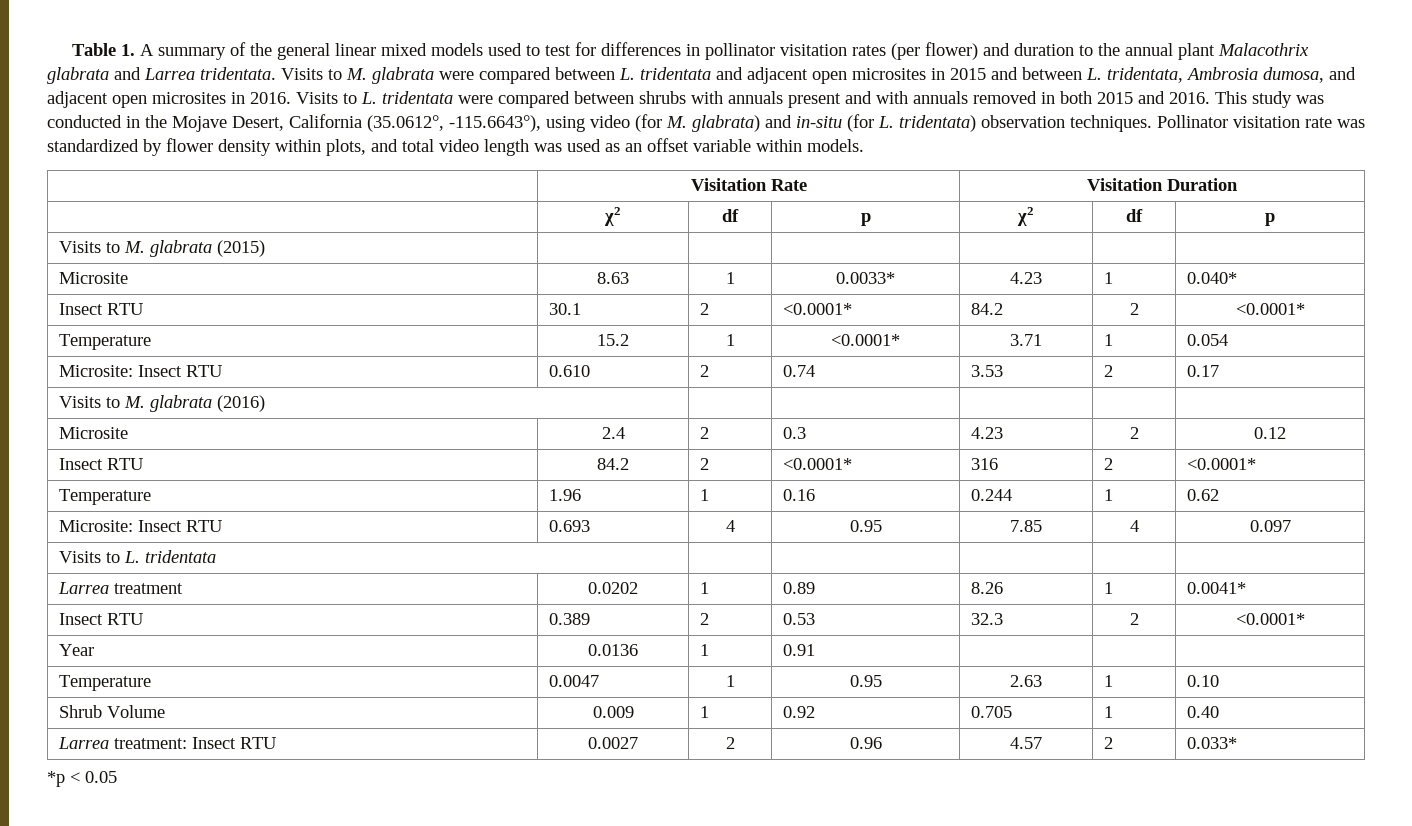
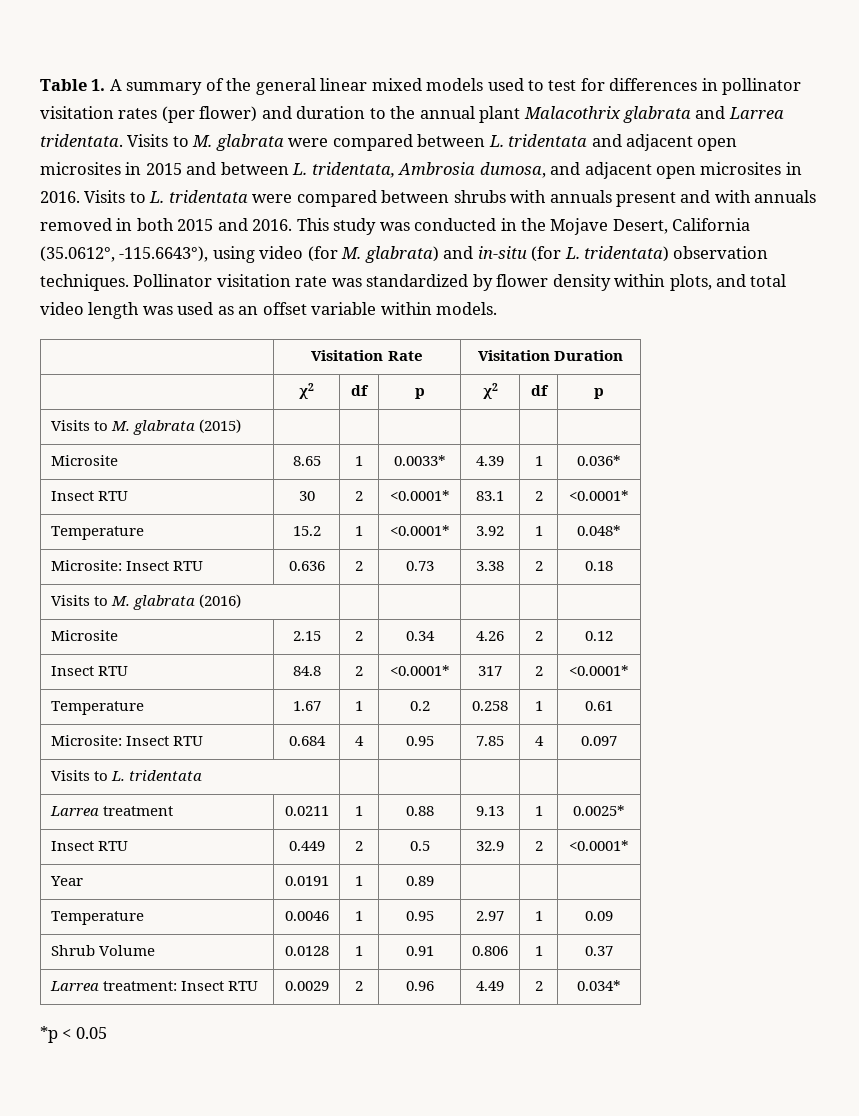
[597,272,629,284] 8.63 -> [292,456,321,466] 8.65
[1010,272,1042,284] [1104,272,1114,284] [1187,272,1238,284] [59,303,144,315] [549,303,582,315] [700,303,710,315] [783,303,853,315] [971,303,1004,315] 4.23 | 1 | 0.040* // Insect RTU | 30.1 | 2 | <0.0001* | 84.2 -> [476,456,504,466] [534,456,543,466] [577,455,621,466] [50,491,128,501] [298,491,315,501] [355,491,363,501] [389,490,450,501] [476,491,504,501] 4.39 | 1 | 0.036* // Insect RTU | 30 | 2 | <0.0001* | 83.1
[1010,334,1042,346] [1104,334,1114,346] [1187,334,1229,346] [59,365,223,377] [549,365,591,377] [700,365,710,377] [783,365,816,377] [971,365,1004,377] [1104,365,1114,377] [1187,365,1220,377] 3.71 | 1 | 0.054 // Microsite: Insect RTU | 0.610 | 2 | 0.74 | 3.53 | 2 | 0.17 -> [476,526,504,536] [534,526,543,536] [577,525,621,536] [50,560,203,571] [288,561,325,571] [355,561,363,571] [405,561,434,571] [476,561,504,571] [534,561,543,571] [585,561,613,571] 3.92 | 1 | 0.048* // Microsite: Insect RTU | 0.636 | 2 | 0.73 | 3.38 | 2 | 0.18
[601,427,625,439] [700,427,710,439] [783,427,807,439] [971,427,1004,439] 2.4 | 2 | 0.3 | 4.23 -> [292,631,321,641] [355,631,363,641] [405,631,435,641] [476,631,504,641] 2.15 | 2 | 0.34 | 4.26
[597,458,629,470] [700,458,710,470] [783,458,853,470] [971,458,999,470] [1104,458,1114,470] [1187,458,1257,470] [59,489,152,505] [549,489,582,501] [700,489,710,501] [783,489,816,501] [971,489,1013,501] [1104,489,1114,501] [1187,489,1220,501] [59,520,223,532] [549,520,591,532] 84.2 | 2 | <0.0001* | 316 | 2 | <0.0001* // Temperature | 1.96 | 1 | 0.16 | 0.244 | 1 | 0.62 // Microsite: Insect RTU | 0.693 -> [292,666,321,676] [355,666,363,676] [389,665,450,676] [478,666,502,676] [534,666,543,676] [569,665,629,676] [50,701,144,715] [292,701,321,711] [355,701,363,711] [409,701,430,711] [472,701,508,711] [534,701,543,711] [585,701,613,711] [50,735,203,746] [288,736,326,746] 84.8 | 2 | <0.0001* | 317 | 2 | <0.0001* // Temperature | 1.67 | 1 | 0.2 | 0.258 | 1 | 0.61 // Microsite: Insect RTU | 0.684
[588,582,638,594] [700,582,710,594] [783,582,816,594] [971,582,1004,594] [1104,582,1114,594] [1187,582,1247,594] [59,613,144,625] [549,613,591,625] [700,613,710,625] [783,613,816,625] [971,613,1004,625] 0.0202 | 1 | 0.89 | 8.26 | 1 | 0.0041* // Insect RTU | 0.389 | 2 | 0.53 | 32.3 -> [284,806,329,816] [355,806,363,816] [405,806,434,816] [476,806,504,816] [534,806,543,816] [573,805,625,816] [50,841,128,851] [288,841,325,851] [355,841,363,851] [409,841,430,851] [476,841,504,851] 0.0211 | 1 | 0.88 | 9.13 | 1 | 0.0025* // Insect RTU | 0.449 | 2 | 0.5 | 32.9
[588,644,638,656] [700,644,710,656] [783,644,816,656] [59,675,152,691] [549,675,600,687] 0.0136 | 1 | 0.91 | | | // Temperature | 0.0047 -> [284,876,329,886] [355,876,363,886] [405,876,434,886] [50,911,144,925] [284,911,329,921] 0.0191 | 1 | 0.89 | | | // Temperature | 0.0046
[1010,675,1042,687] [1104,675,1114,687] [1187,675,1220,687] 2.63 | 1 | 0.10 -> [476,911,504,921] [534,911,543,921] [585,911,613,921] 2.97 | 1 | 0.09
[592,706,634,718] [700,706,710,718] [783,706,816,718] [971,706,1013,718] [1104,706,1114,718] [1187,706,1220,718] 0.009 | 1 | 0.92 | 0.705 | 1 | 0.40 -> [284,946,329,956] [355,946,363,956] [405,946,434,956] [472,946,508,956] [534,946,543,956] [585,946,613,956] 0.0128 | 1 | 0.91 | 0.806 | 1 | 0.37
[588,737,638,749] 0.0027 -> [284,981,329,991] 0.0029
[1010,737,1042,749] [1104,737,1114,749] [1187,737,1238,749] 4.57 | 2 | 0.033* -> [476,981,504,991] [534,981,543,991] [577,980,621,991] 4.49 | 2 | 0.034*

